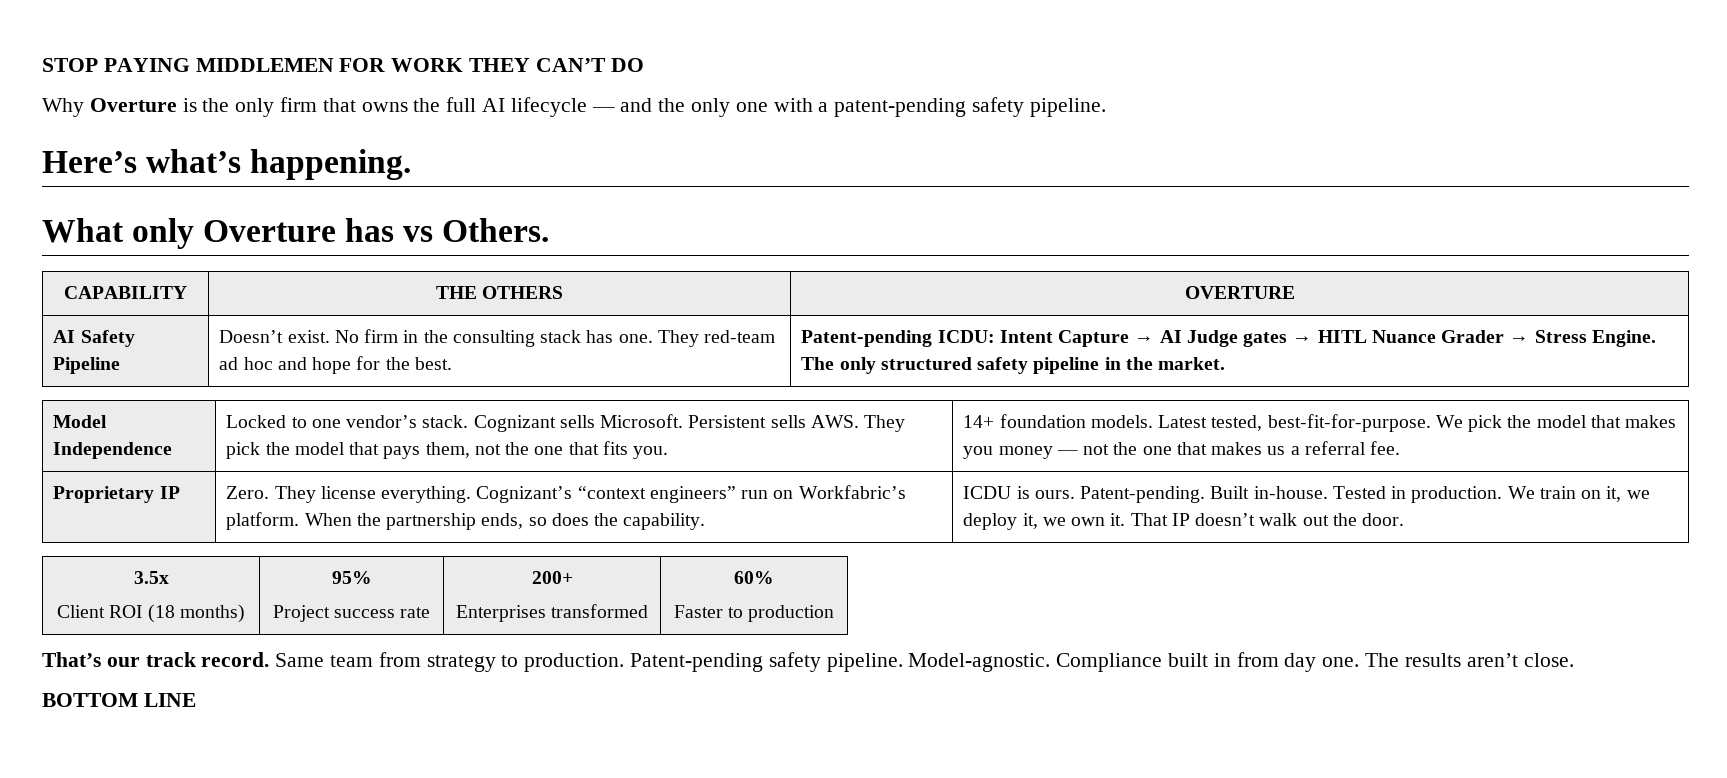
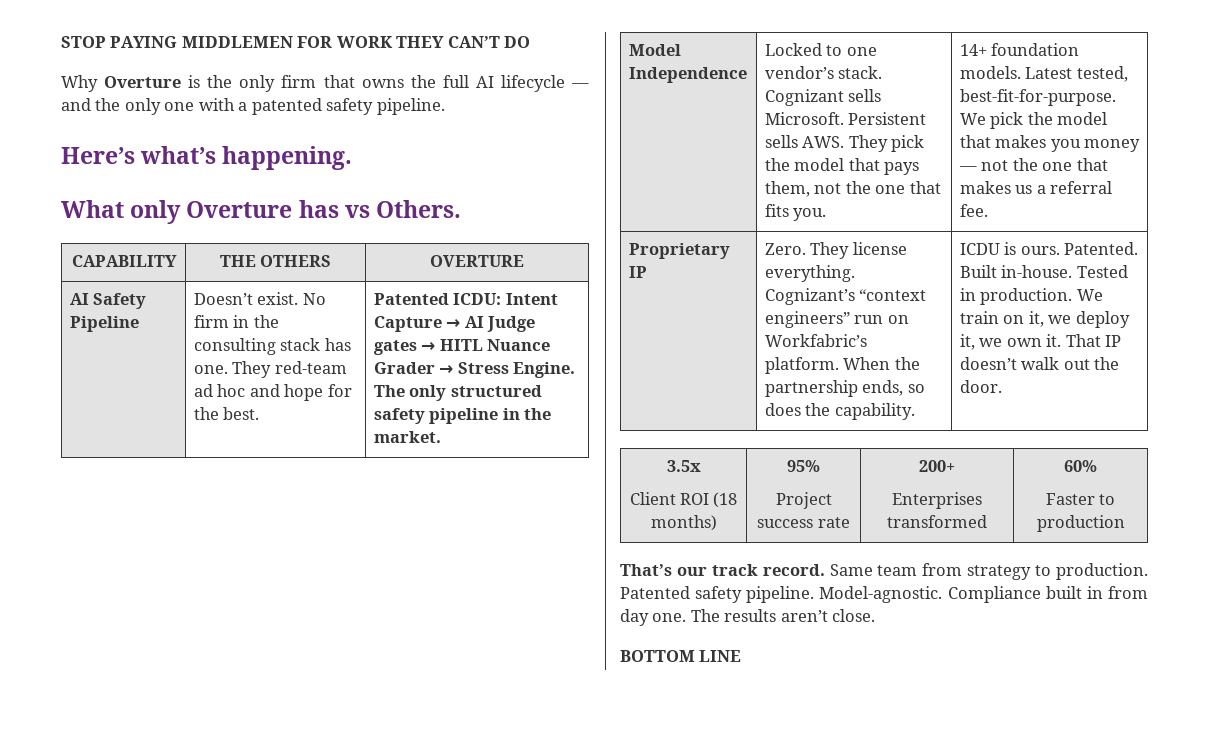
[834,98,967,117] patent-pending -> [251,98,322,115] patented
[801,330,933,347] Patent-pending -> [373,293,449,305] Patented
[1080,486,1206,503] Patent-pending. -> [1064,242,1139,255] Patented.
[630,653,764,672] Patent-pending -> [620,586,690,599] Patented

